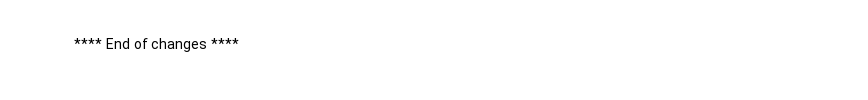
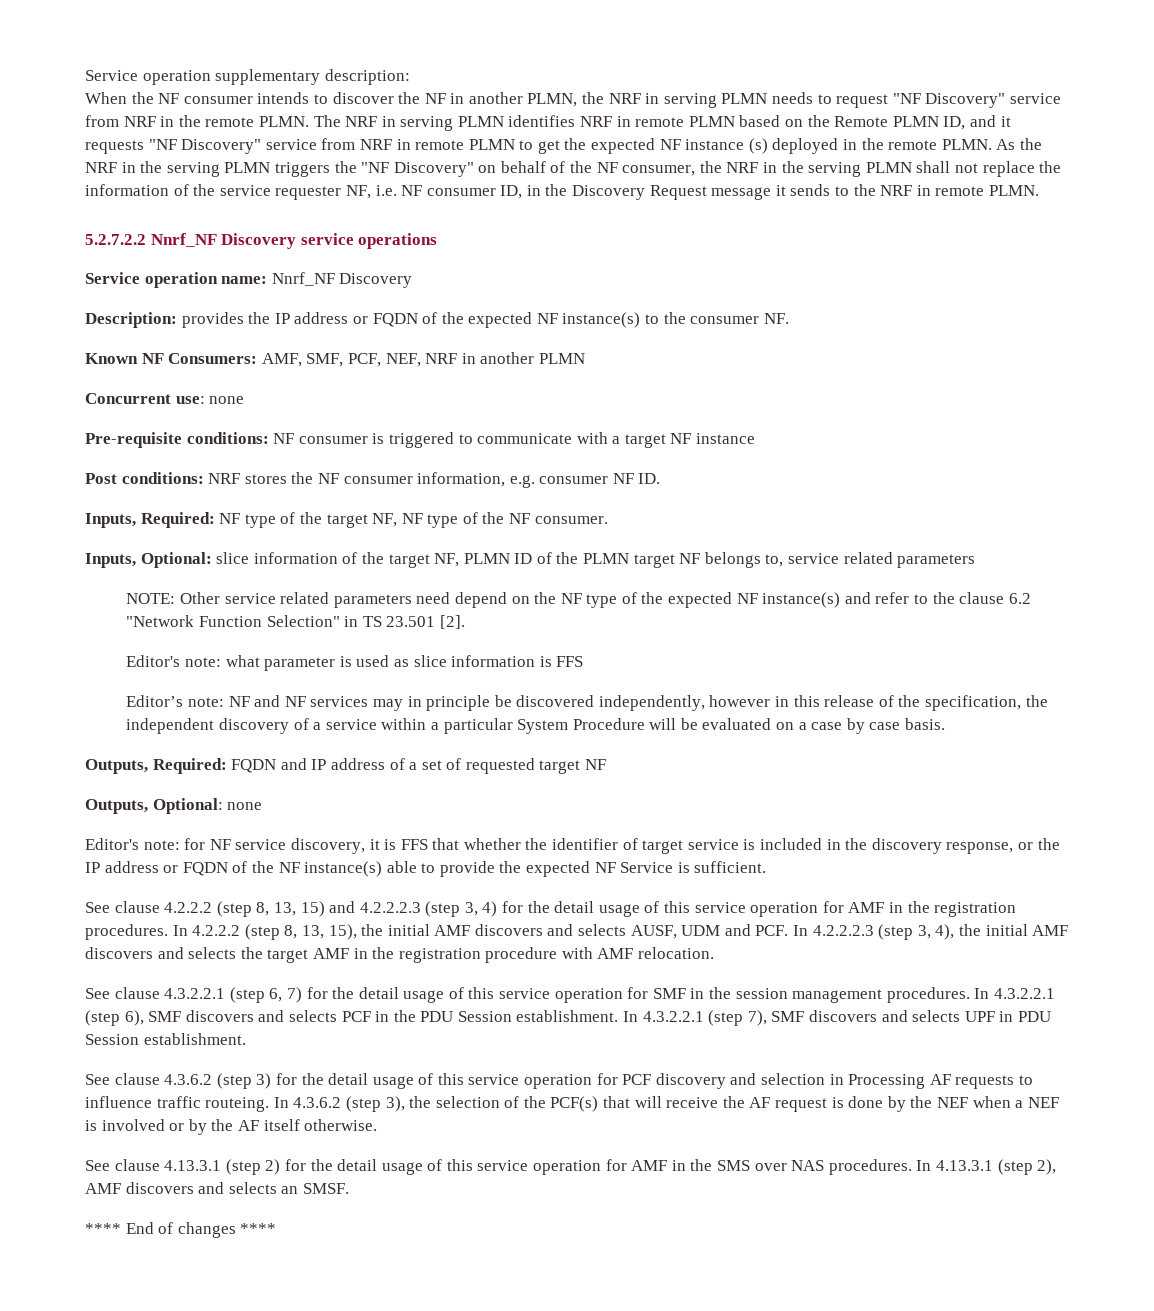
(74, 43) none -> [85,69,410,85] [85,92,1061,108] [85,115,1011,131] [85,138,1042,154] [85,161,1062,177] [85,184,1039,200] [85,233,438,249] [85,272,413,288] [85,312,789,328] [85,352,585,367] [85,393,245,404] [85,432,756,448] [85,472,661,488] [85,512,608,528] [85,552,976,568] [126,592,1031,608] [126,615,465,629] [126,655,584,671] [126,695,1048,711] [126,718,946,734] [85,758,607,774] [85,798,263,814] [85,838,1060,854] [85,861,767,877] [85,901,1017,917] [85,924,1069,940] [85,947,715,963] [85,987,1055,1003] [85,1010,1051,1026] [85,1033,246,1045] [85,1073,1033,1089] [85,1096,1059,1112] [85,1119,378,1135] [85,1159,1057,1175] [85,1182,349,1194] Service operation supplementary description: // When the NF consumer intends to discover the NF in another PLMN, the NRF in serving PLMN needs to request "NF Discovery" service from NRF in the remote PLMN. The NRF in serving PLMN identifies NRF in remote PLMN based on the Remote PLMN ID, and it requests "NF Discovery" service from NRF in remote PLMN to get the expected NF instance (s) deployed in the remote PLMN. As the NRF in the serving PLMN triggers the "NF Discovery" on behalf of the NF consumer, the NRF in the serving PLMN shall not replace the information of the service requester NF, i.e. NF consumer ID, in the Discovery Request message it sends to the NRF in remote PLMN. // 5.2.7.2.2 Nnrf_NF Discovery service operations // Service operation name: Nnrf_NF Discovery // Description: provides the IP address or FQDN of the expected NF instance(s) to the consumer NF. // Known NF Consumers: AMF, SMF, PCF, NEF, NRF in another PLMN // Concurrent use: none // Pre-requisite conditions: NF consumer is triggered to communicate with a target NF instance // Post conditions: NRF stores the NF consumer information, e.g. consumer NF ID. // Inputs, Required: NF type of the target NF, NF type of the NF consumer. // Inputs, Optional: slice information of the target NF, PLMN ID of the PLMN target NF belongs to, service related parameters // NOTE: Other service related parameters need depend on the NF type of the expected NF instance(s) and refer to the clause 6.2 "Network Function Selection" in TS 23.501 [2]. // Editor's note: what parameter is used as slice information is FFS // Editor’s note: NF and NF services may in principle be discovered independently, however in this release of the specification, the independent discovery of a service within a particular System Procedure will be evaluated on a case by case basis. // Outputs, Required: FQDN and IP address of a set of requested target NF // Outputs, Optional: none // Editor's note: for NF service discovery, it is FFS that whether the identifier of target service is included in the discovery response, or the IP address or FQDN of the NF instance(s) able to provide the expected NF Service is sufficient. // See clause 4.2.2.2 (step 8, 13, 15) and 4.2.2.2.3 (step 3, 4) for the detail usage of this service operation for AMF in the registration procedures. In 4.2.2.2 (step 8, 13, 15), the initial AMF discovers and selects AUSF, UDM and PCF. In 4.2.2.2.3 (step 3, 4), the initial AMF discovers and selects the target AMF in the registration procedure with AMF relocation. // See clause 4.3.2.2.1 (step 6, 7) for the detail usage of this service operation for SMF in the session management procedures. In 4.3.2.2.1 (step 6), SMF discovers and selects PCF in the PDU Session establishment. In 4.3.2.2.1 (step 7), SMF discovers and selects UPF in PDU Session establishment. // See clause 4.3.6.2 (step 3) for the detail usage of this service operation for PCF discovery and selection in Processing AF requests to influence traffic routeing. In 4.3.6.2 (step 3), the selection of the PCF(s) that will receive the AF request is done by the NEF when a NEF is involved or by the AF itself otherwise. // See clause 4.13.3.1 (step 2) for the detail usage of this service operation for AMF in the SMS over NAS procedures. In 4.13.3.1 (step 2), AMF discovers and selects an SMSF. //

